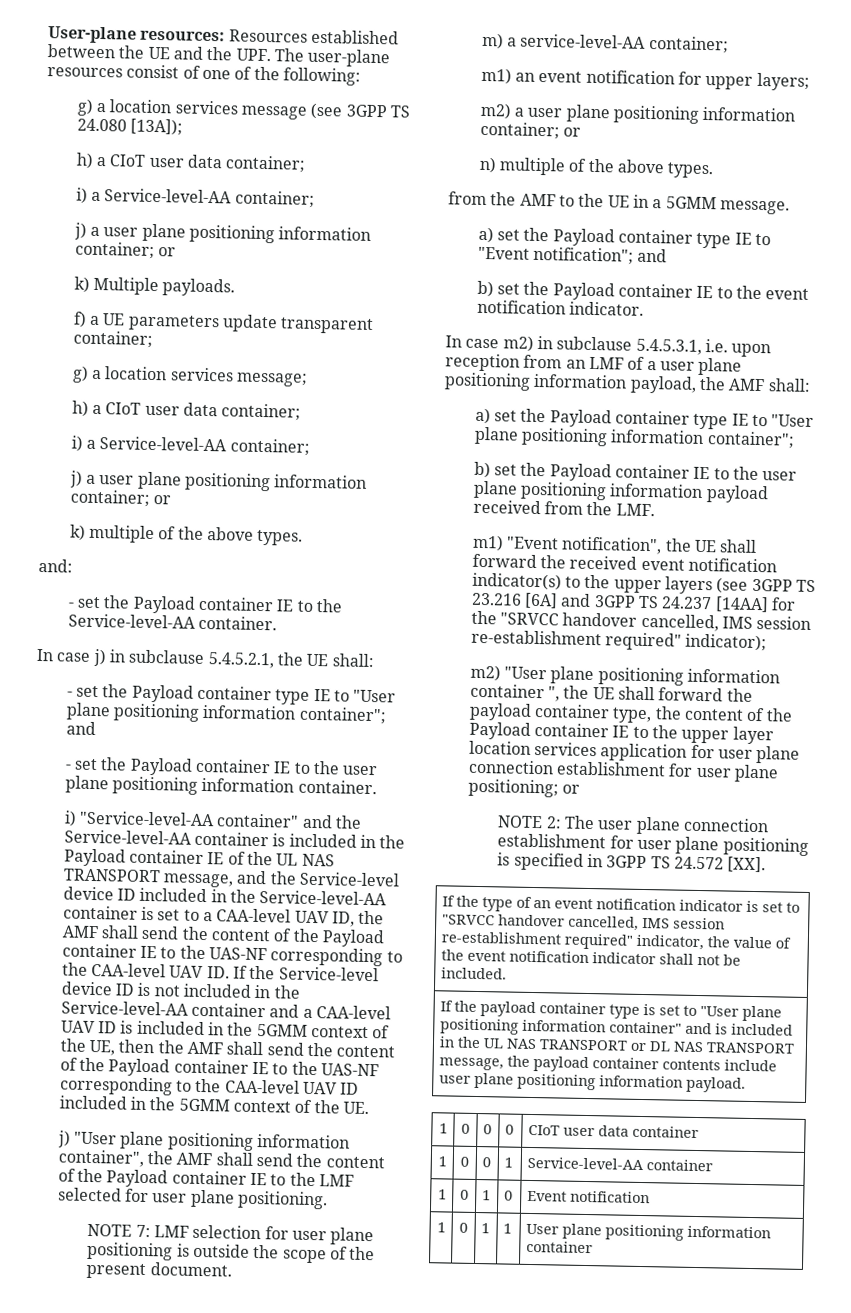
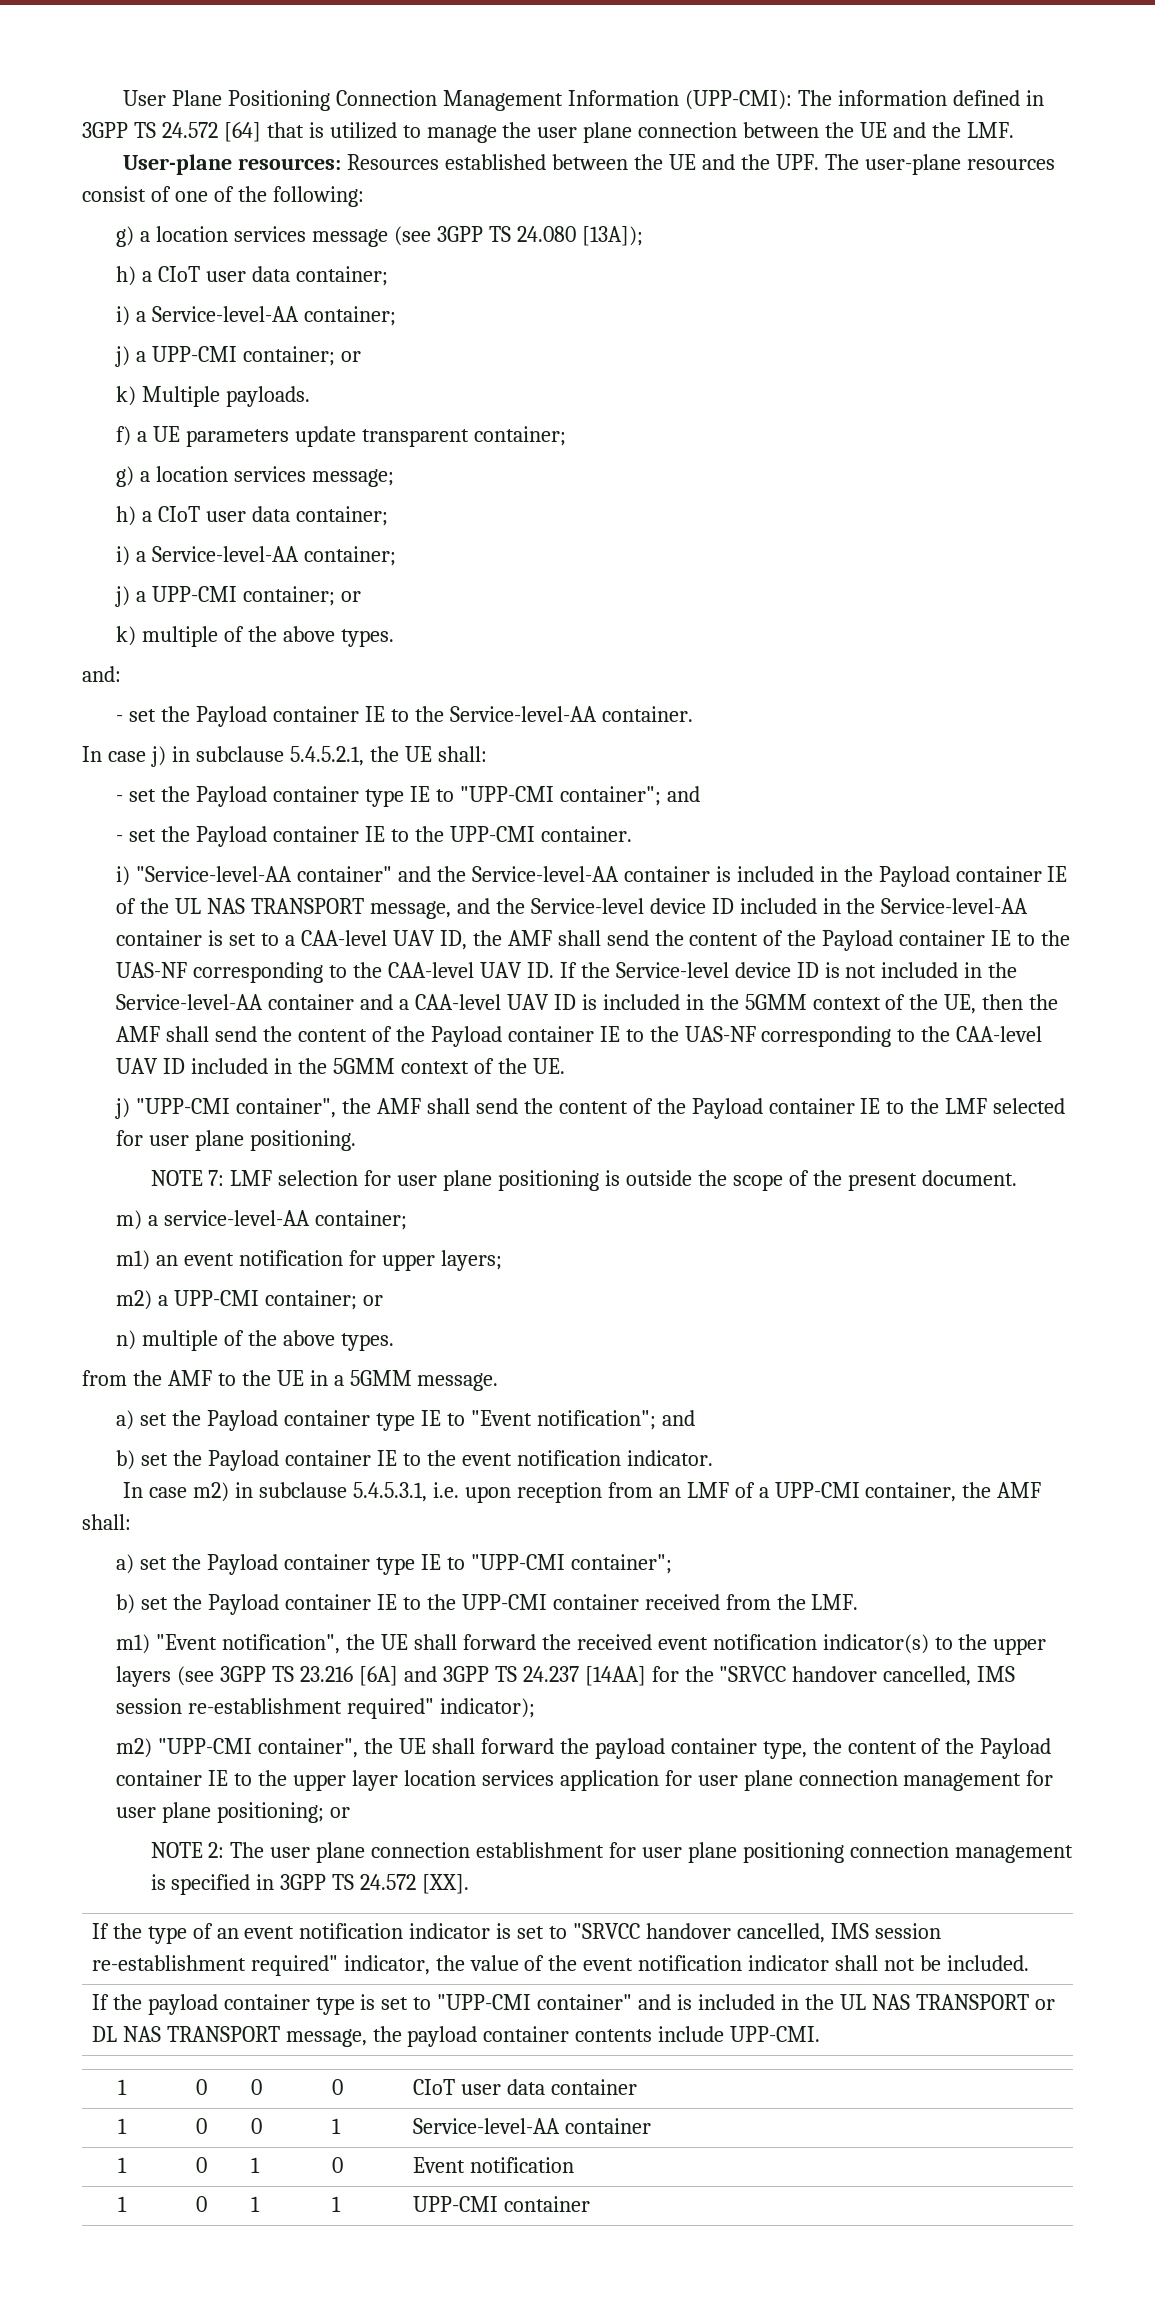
(48, 35) none -> [123,90,1044,111] [82,122,1014,143] User Plane Positioning Connection Management Information (UPP-CMI): The information defined in 3GPP TS 24.572 [64] that is utilized to manage the user plane connection between the UE and the LMF. //
[103,223,372,244] user plane positioning information -> [152,346,238,362] UPP-CMI
[99,471,368,492] user plane positioning information -> [152,586,238,602] UPP-CMI
[353,689,397,703] [65,702,297,722] "User plane positioning information -> [459,786,554,802] "UPP-CMI
[342,765,379,776] [64,775,295,795] user plane positioning information -> [449,826,535,842] UPP-CMI
[74,1131,350,1151] "User plane positioning information -> [136,1098,231,1114] "UPP-CMI
[527,104,797,124] user plane positioning information -> [174,1290,260,1306] UPP-CMI
[659,357,743,376] [444,372,697,394] user plane positioning information payload, -> [774,1482,957,1502] UPP-CMI container,
[771,414,815,428] [473,426,705,447] "User plane positioning information -> [470,1554,565,1570] "UPP-CMI
[762,471,798,481] [472,480,769,504] user plane positioning information payload -> [461,1594,639,1610] UPP-CMI container
[504,666,780,686] [469,683,561,702] "User plane positioning information container ", -> [158,1738,359,1758] "UPP-CMI container",
[556,761,667,777] establishment -> [903,1773,1022,1791] management
(809, 846) none -> [849,1842,1073,1863] connection management
[699,1005,782,1022] [439,1018,606,1035] "User plane positioning information -> [437,1994,532,2010] "UPP-CMI
[438,1072,746,1093] user plane positioning information payload. -> [730,2026,821,2042] UPP-CMI.
[525,1223,771,1241] User plane positioning information -> [412,2196,498,2212] UPP-CMI

